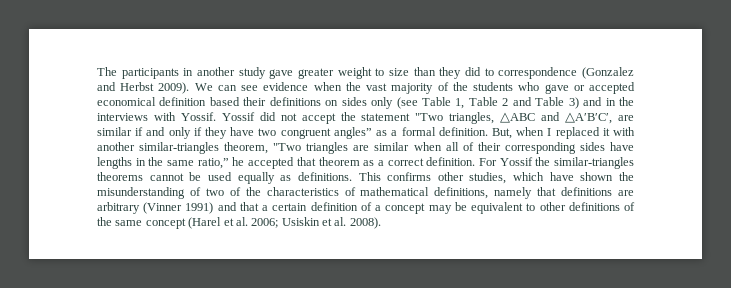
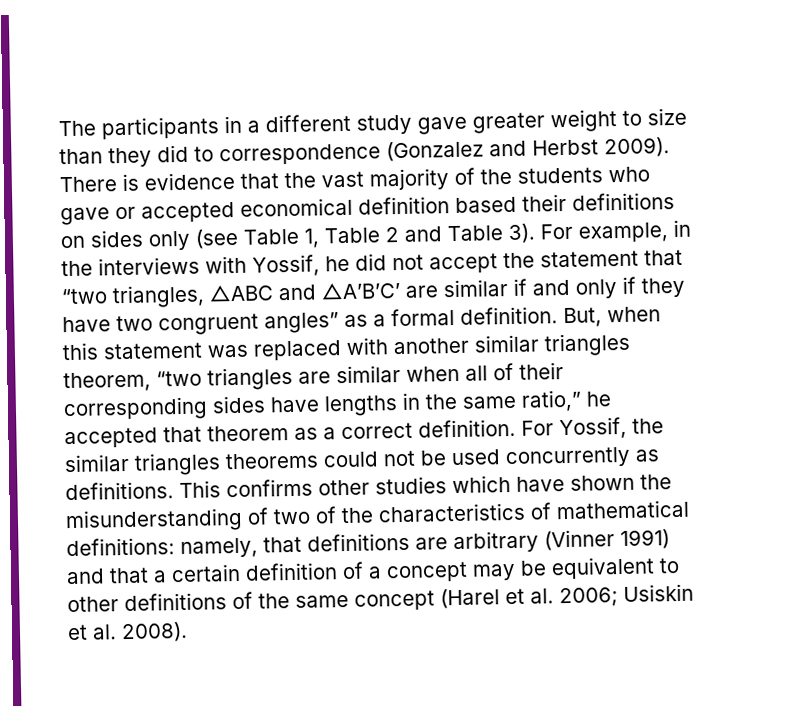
[197,67,235,76] another -> [247,113,351,133] a different
[194,82,342,91] We can see evidence when -> [59,171,279,193] There is evidence that
[568,97,603,109] 3) and -> [508,222,669,244] 3). For example,
[180,112,255,121] Yossif. Yossif -> [252,254,350,277] Yossif, he
[415,113,444,121] "Two -> [644,249,683,266] [61,288,108,305] that “two
[565,112,613,124] △A′B′C′, -> [321,282,400,300] △A’B’C’
[547,127,636,139] [97,142,302,154] I replaced it with another similar-triangles theorem, "Two -> [62,332,631,361] [63,370,202,393] this statement was replaced with another similar triangles theorem, “two
[499,157,634,169] [97,172,184,181] Yossif the similar-triangles theorems cannot -> [559,416,664,440] [64,450,416,476] Yossif, the similar triangles theorems could not
[237,172,275,184] equally -> [505,446,631,469] concurrently
[469,172,507,184] studies, -> [375,476,447,495] studies
[434,187,533,199] definitions, namely -> [66,537,258,559] definitions: namely,

